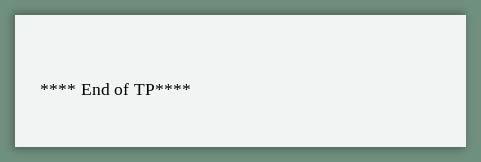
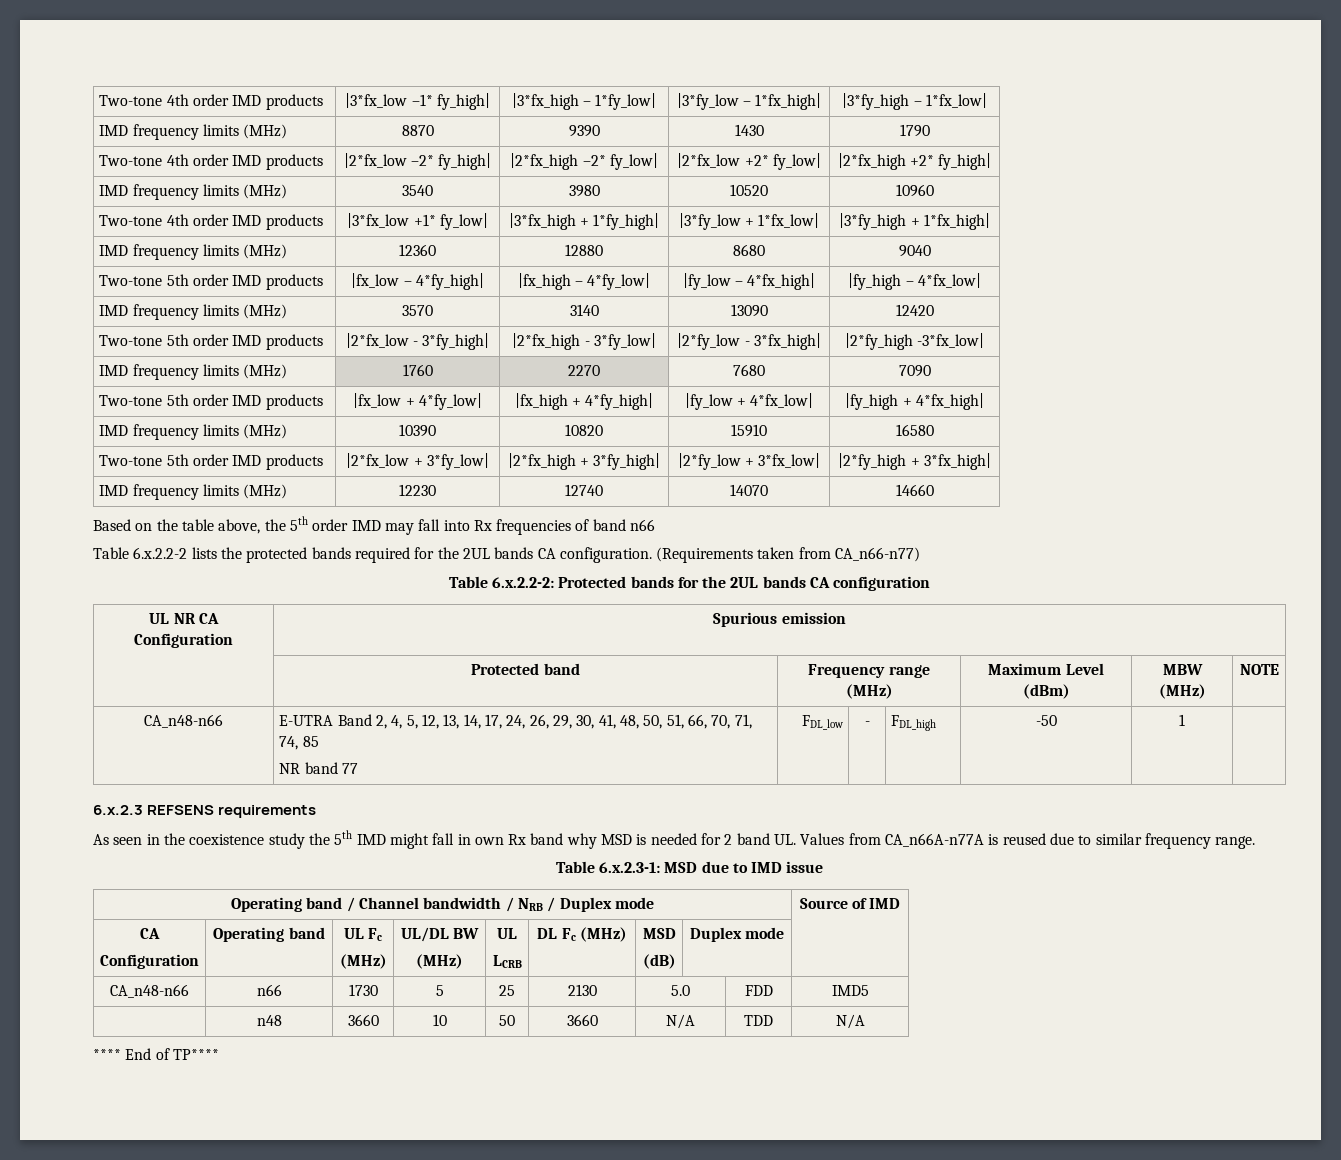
(40, 89) none -> [99,94,323,110] [345,93,490,110] [511,93,657,110] [676,93,822,110] [842,93,987,110] [99,124,288,140] [401,125,434,136] [568,125,600,137] [734,124,764,136] [899,124,930,137] [99,154,323,170] [343,153,492,170] [510,153,658,170] [677,153,821,170] [837,153,992,170] [99,184,288,200] [402,185,433,196] [568,185,600,197] [730,184,768,196] [895,184,934,197] [99,214,323,230] [347,213,488,230] [508,213,660,230] [678,213,820,230] [839,213,990,230] [99,244,288,260] [399,244,436,256] [565,244,603,256] [733,244,765,256] [898,245,931,257] [99,274,323,290] [351,273,484,290] [517,273,651,290] [682,273,816,290] [848,273,981,290] [99,304,288,320] [402,305,433,316] [569,304,599,316] [730,304,768,317] [895,304,934,316] [99,334,323,350] [345,333,490,350] [512,333,656,350] [677,333,821,350] [844,333,985,350] [99,364,288,380] [402,364,433,376] [568,365,600,376] [733,364,765,376] [898,365,931,377] [99,394,323,410] [353,393,482,410] [514,393,654,410] [684,393,814,410] [845,393,984,410] [99,424,288,440] [399,424,436,437] [565,424,603,436] [731,424,767,437] [895,424,934,436] [99,454,323,470] [346,453,489,470] [507,453,661,470] [677,453,821,470] [838,453,991,470] [99,484,288,500] [399,484,436,496] [565,484,603,496] [730,484,768,496] [895,484,934,496] [93,516,656,535] [93,547,921,563] [448,576,931,591] [149,613,219,624] [134,633,233,648] [713,612,846,627] [471,663,580,675] [808,664,930,678] [845,684,893,699] [988,663,1104,675] [1022,684,1070,699] [1162,664,1203,675] [1158,684,1206,699] [1239,664,1279,675] [144,714,223,728] [279,714,752,729] [279,736,319,750] [279,762,359,774] [801,715,843,730] [864,721,870,726] [891,715,937,731] [1035,715,1057,726] [1179,714,1185,726] [93,805,317,818] [93,830,1256,849] [555,861,824,873] [231,897,654,912] [799,898,901,909] [140,928,160,939] [100,954,199,969] [213,927,325,942] [343,928,383,941] [339,954,387,969] [400,927,480,942] [416,954,463,969] [497,928,517,939] [492,955,522,968] [537,927,627,942] [642,928,676,939] [642,954,676,969] [689,927,785,942] [110,984,189,998] [256,984,282,996] [348,984,378,996] [435,985,444,996] [499,985,515,996] [567,984,597,996] [671,985,690,996] [744,985,773,996] [831,985,869,996] [256,1015,282,1026] [347,1014,379,1026] [432,1014,447,1026] [499,1015,515,1026] [566,1014,598,1026] [666,1014,695,1029] [744,1015,773,1026] [835,1014,865,1029] Two-tone 4th order IMD products | |3*fx_low –1* fy_high| | |3*fx_high – 1*fy_low| | |3*fy_low – 1*fx_high| | |3*fy_high – 1*fx_low| // IMD frequency limits (MHz) | 8870 | 9390 | 1430 | 1790 // Two-tone 4th order IMD products | |2*fx_low –2* fy_high| | |2*fx_high –2* fy_low| | |2*fx_low +2* fy_low| | |2*fx_high +2* fy_high| // IMD frequency limits (MHz) | 3540 | 3980 | 10520 | 10960 // Two-tone 4th order IMD products | |3*fx_low +1* fy_low| | |3*fx_high + 1*fy_high| | |3*fy_low + 1*fx_low| | |3*fy_high + 1*fx_high| // IMD frequency limits (MHz) | 12360 | 12880 | 8680 | 9040 // Two-tone 5th order IMD products | |fx_low – 4*fy_high| | |fx_high – 4*fy_low| | |fy_low – 4*fx_high| | |fy_high – 4*fx_low| // IMD frequency limits (MHz) | 3570 | 3140 | 13090 | 12420 // Two-tone 5th order IMD products | |2*fx_low - 3*fy_high| | |2*fx_high - 3*fy_low| | |2*fy_low - 3*fx_high| | |2*fy_high -3*fx_low| // IMD frequency limits (MHz) | 1760 | 2270 | 7680 | 7090 // Two-tone 5th order IMD products | |fx_low + 4*fy_low| | |fx_high + 4*fy_high| | |fy_low + 4*fx_low| | |fy_high + 4*fx_high| // IMD frequency limits (MHz) | 10390 | 10820 | 15910 | 16580 // Two-tone 5th order IMD products | |2*fx_low + 3*fy_low| | |2*fx_high + 3*fy_high| | |2*fy_low + 3*fx_low| | |2*fy_high + 3*fx_high| // IMD frequency limits (MHz) | 12230 | 12740 | 14070 | 14660 // Based on the table above, the 5th order IMD may fall into Rx frequencies of band n66 // Table 6.x.2.2-2 lists the protected bands required for the 2UL bands CA configuration. (Requirements taken from CA_n66-n77) // Table 6.x.2.2-2: Protected bands for the 2UL bands CA configuration // UL NR CA Configuration | Spurious emission // | Protected band | Frequency range (MHz) | Maximum Level (dBm) | MBW (MHz) | NOTE // CA_n48-n66 | E-UTRA Band 2, 4, 5, 12, 13, 14, 17, 24, 26, 29, 30, 41, 48, 50, 51, 66, 70, 71, 74, 85 // NR band 77 | FDL_low | - | FDL_high | -50 | 1 | // 6.x.2.3 REFSENS requirements // As seen in the coexistence study the 5th IMD might fall in own Rx band why MSD is needed for 2 band UL. Values from CA_n66A-n77A is reused due to similar frequency range. // Table 6.x.2.3-1: MSD due to IMD issue // Operating band / Channel bandwidth / NRB / Duplex mode | Source of IMD // CA // Configuration | Operating band | UL Fc // (MHz) | UL/DL BW // (MHz) | UL // LCRB | DL Fc (MHz) | MSD // (dB) | Duplex mode | // CA_n48-n66 | n66 | 1730 | 5 | 25 | 2130 | 5.0 | FDD | IMD5 // | n48 | 3660 | 10 | 50 | 3660 | N/A | TDD | N/A //

